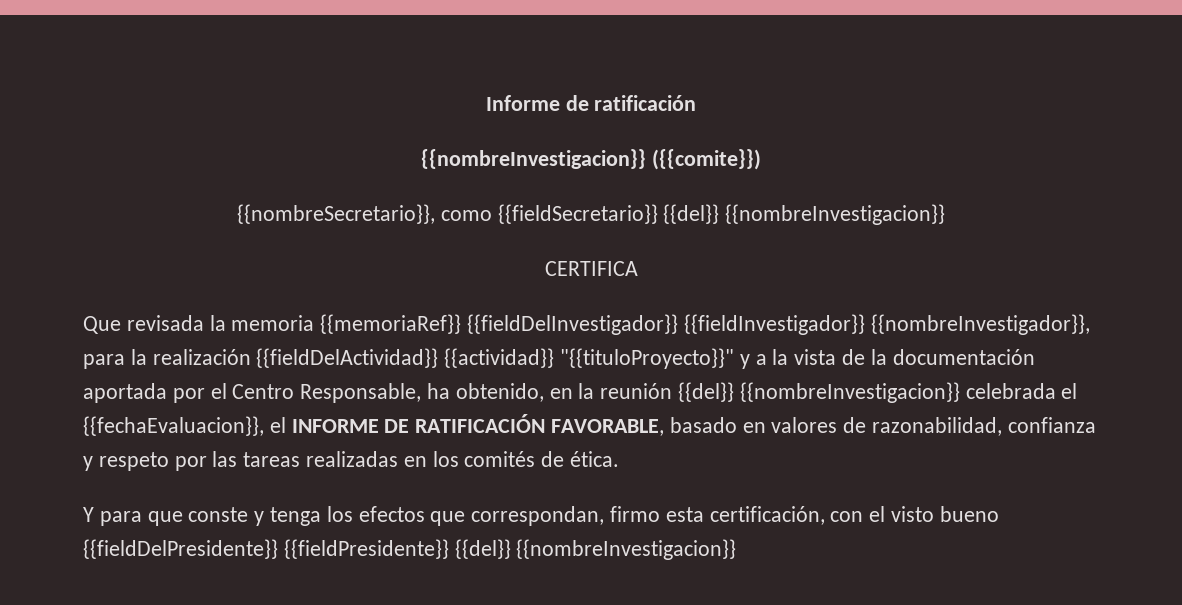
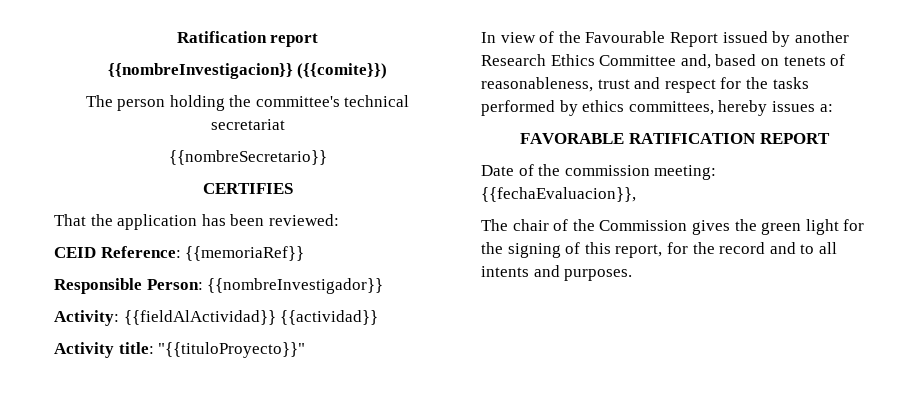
[485,95,697,111] Informe de ratificación -> [176,31,319,47] Ratification report
[236,204,946,225] [544,261,638,276] [83,314,1090,335] [83,348,439,369] {{nombreSecretario}}, como {{fieldSecretario}} {{del}} {{nombreInvestigacion}} // CERTIFICA // Que revisada la memoria {{memoriaRef}} {{fieldDelInvestigador}} {{fieldInvestigador}} {{nombreInvestigador}}, para la realización {{fieldDelActividad}} -> [85,95,410,111] [210,119,285,130] [168,150,327,165] [202,183,293,194] [54,214,339,230] [54,246,305,261] [54,278,384,294] [54,310,276,326] The person holding the committee's technical secretariat // {{nombreSecretario}} // CERTIFIES // That the application has been reviewed: // CEID Reference: {{memoriaRef}} // Responsible Person: {{nombreInvestigador}} // Activity: {{fieldAlActividad}}
(555, 358) none -> [54,342,154,358] // Activity title:
[739,349,1035,369] [83,382,1078,403] [83,414,1096,436] [83,451,620,471] [83,506,999,526] [83,539,737,560] y a la vista de la documentación aportada por el Centro Responsable, ha obtenido, en la reunión {{del}} {{nombreInvestigacion}} celebrada el {{fechaEvaluacion}}, el INFORME DE RATIFICACIÓN FAVORABLE, basado en valores de razonabilidad, confianza y respeto por las tareas realizadas en los comités de ética. // Y para que conste y tenga los efectos que correspondan, firmo esta certificación, con el visto bueno {{fieldDelPresidente}} {{fieldPresidente}} {{del}} {{nombreInvestigacion}} -> [481,31,849,47] [481,54,846,69] [481,77,809,93] [481,100,833,116] [520,133,830,144] [481,164,717,180] [481,187,636,202] [481,219,865,235] [481,242,837,258] [481,265,633,281] // In view of the Favourable Report issued by another Research Ethics Committee and, based on tenets of reasonableness, trust and respect for the tasks performed by ethics committees, hereby issues a: // FAVORABLE RATIFICATION REPORT // Date of the commission meeting: {{fechaEvaluacion}}, // The chair of the Commission gives the green light for the signing of this report, for the record and to all intents and purposes.

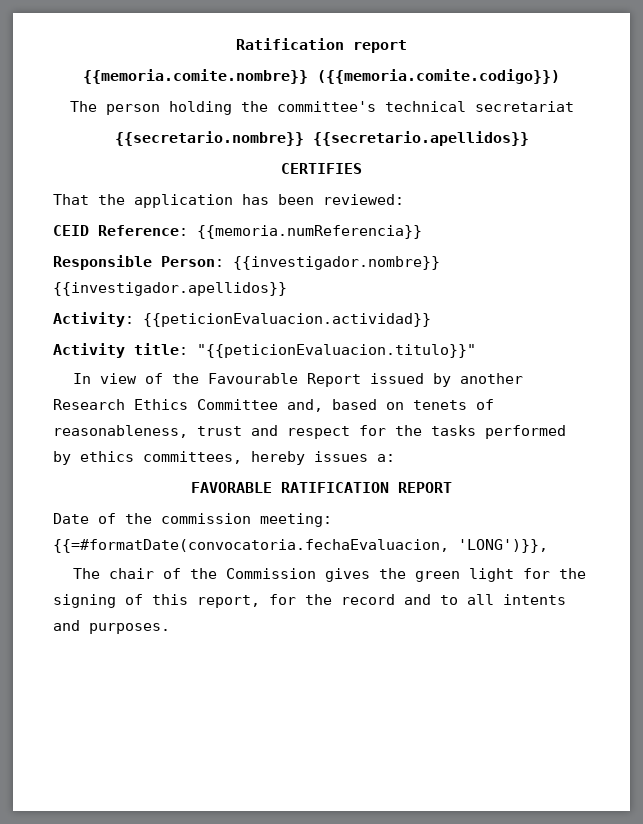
[107,63,388,79] {{nombreInvestigacion}} ({{comite}}) -> [83,69,560,84] {{memoria.comite.nombre}} ({{memoria.comite.codigo}})
[168,150,327,165] {{nombreSecretario}} -> [114,131,529,146] {{secretario.nombre}} {{secretario.apellidos}}
[185,246,305,261] {{memoriaRef}} -> [197,225,422,239] {{memoria.numReferencia}}
[207,278,384,294] {{nombreInvestigador}} -> [233,256,440,270] [53,282,287,296] {{investigador.nombre}} {{investigador.apellidos}}
[123,310,379,325] {{fieldAlActividad}} {{actividad}} -> [143,313,431,327] {{peticionEvaluacion.actividad}}
[158,342,306,358] "{{tituloProyecto}}" -> [197,344,476,358] "{{peticionEvaluacion.titulo}}"
[481,187,636,202] {{fechaEvaluacion}}, -> [53,539,548,553] {{=#formatDate(convocatoria.fechaEvaluacion, 'LONG')}},

